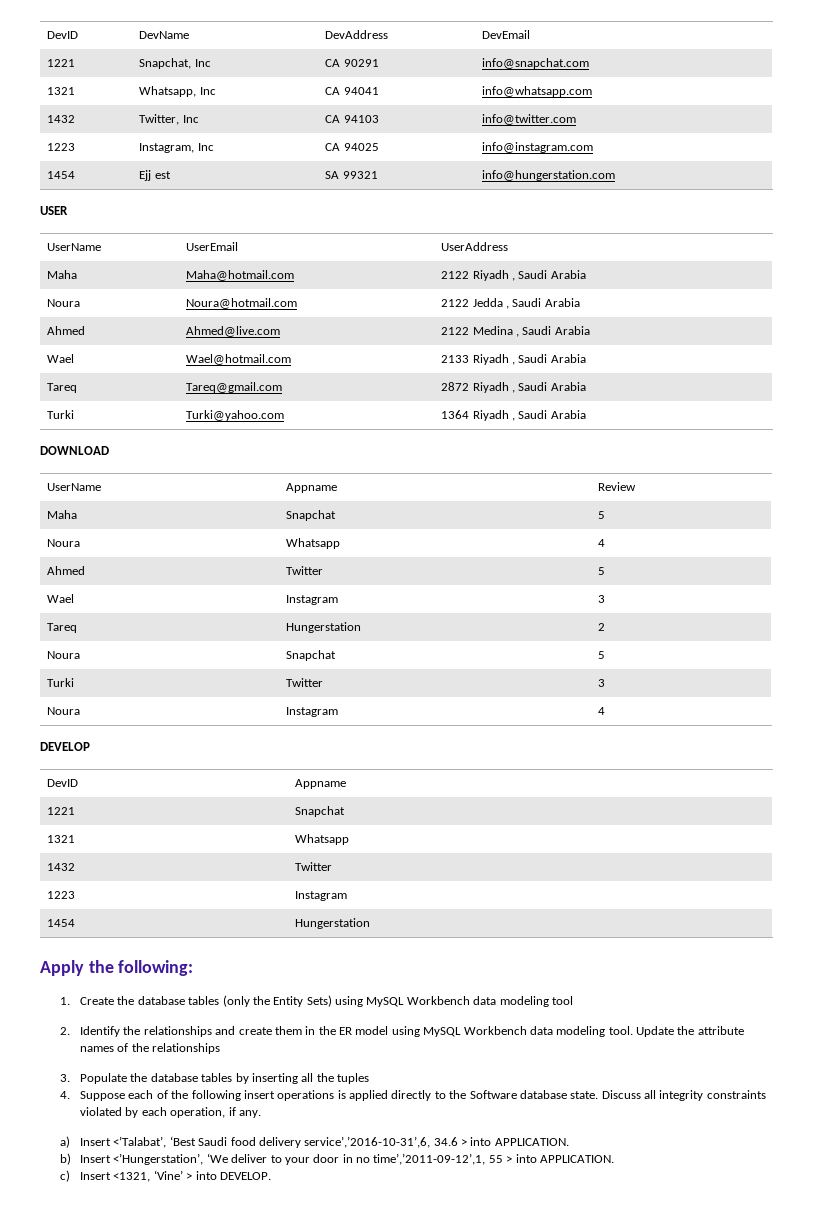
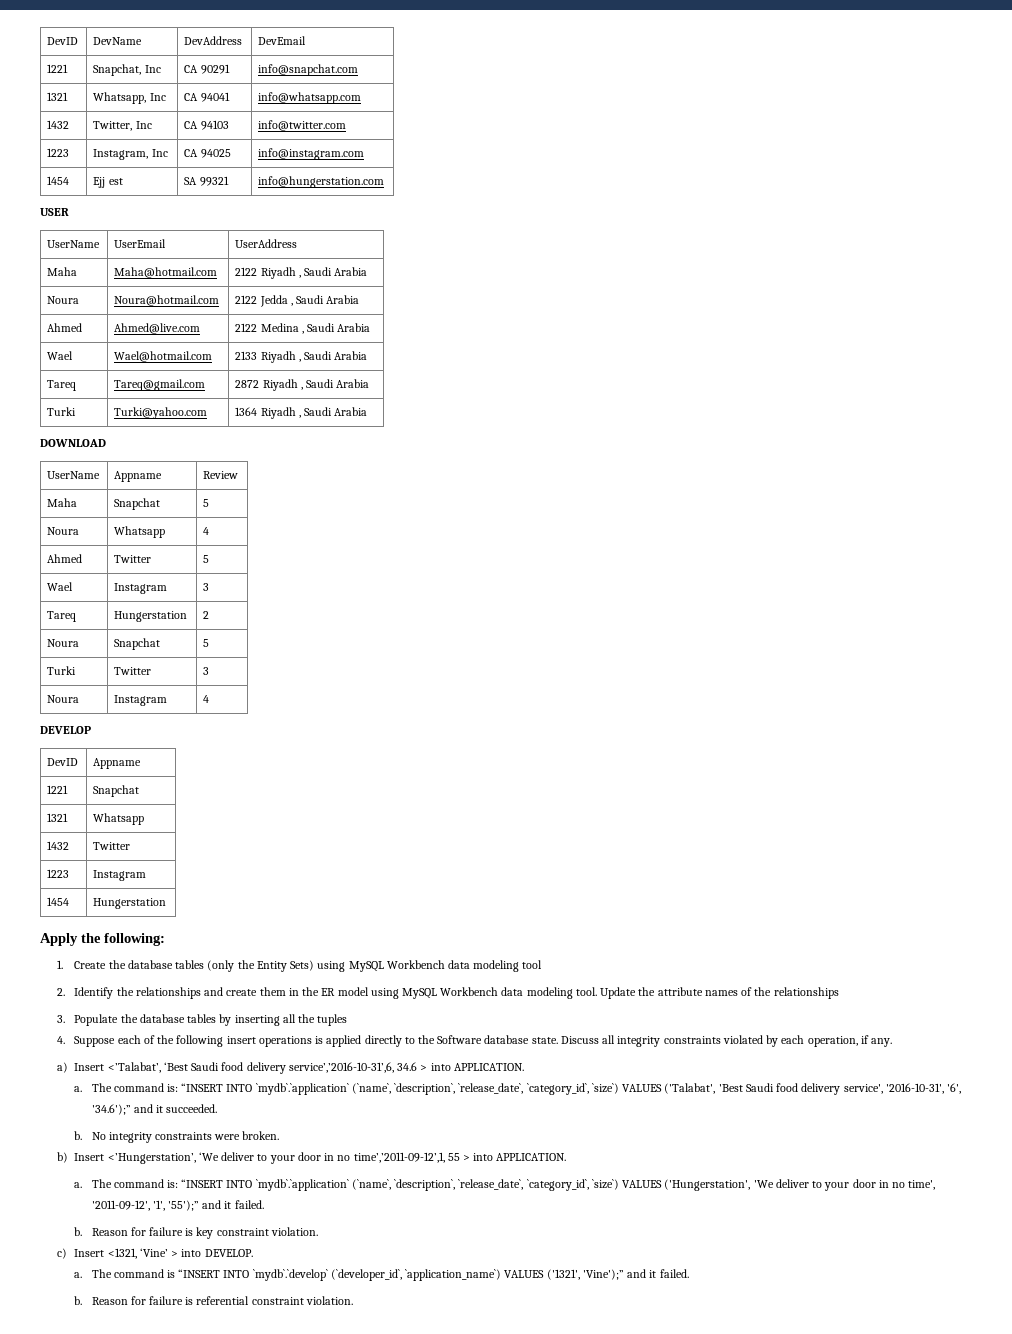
(569, 1142) none -> [74,1083,962,1095] [91,1104,218,1115] [74,1131,280,1143] // a. The command is: “INSERT INTO `mydb`.`application` (`name`, `description`, `release_date`, `category_id`, `size`) VALUES ('Talabat', 'Best Saudi food delivery service', '2016-10-31', '6', '34.6');” and it succeeded. // b. No integrity constraints were broken.
(614, 1159) none -> [74,1179,936,1191] [91,1200,264,1211] [74,1227,318,1239] // a. The command is: “INSERT INTO `mydb`.`application` (`name`, `description`, `release_date`, `category_id`, `size`) VALUES ('Hungerstation', 'We deliver to your door in no time', '2011-09-12', '1', '55');” and it failed. // b. Reason for failure is key constraint violation.
(271, 1176) none -> [74,1269,689,1281] [74,1296,353,1305] // a. The command is “INSERT INTO `mydb`.`develop` (`developer_id`, `application_name`) VALUES ('1321', 'Vine');” and it failed. // b. Reason for failure is referential constraint violation.

